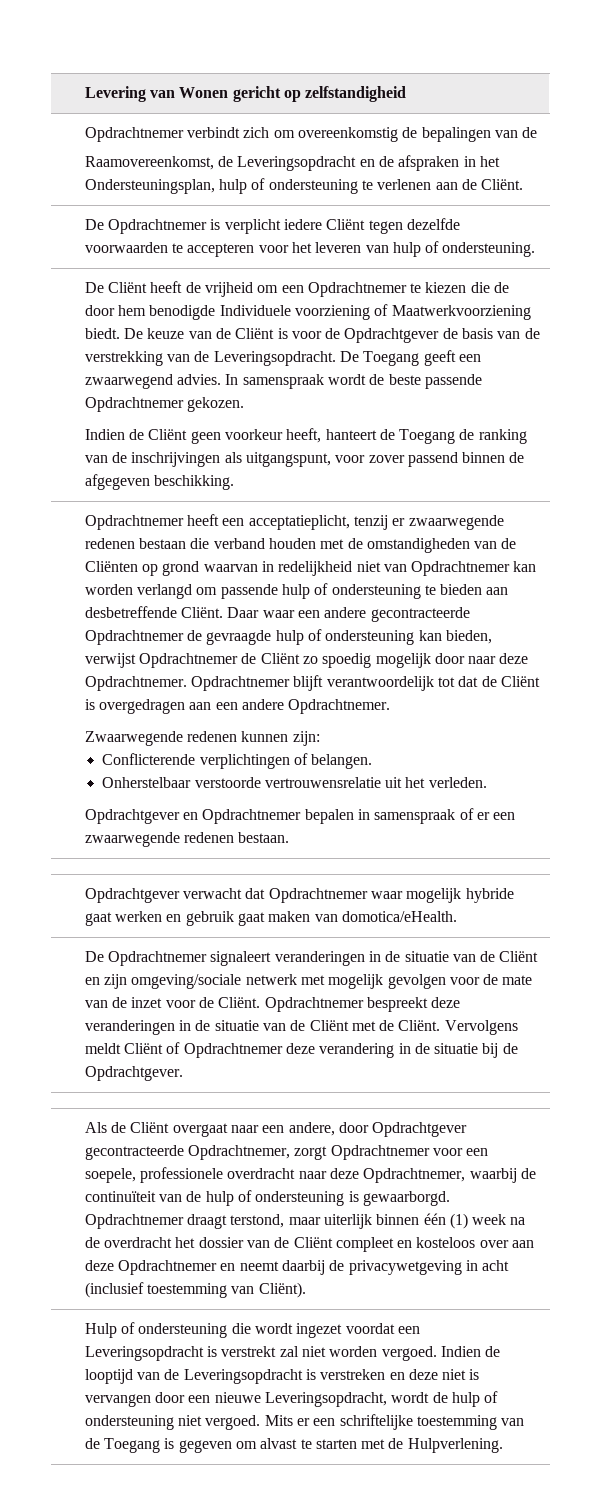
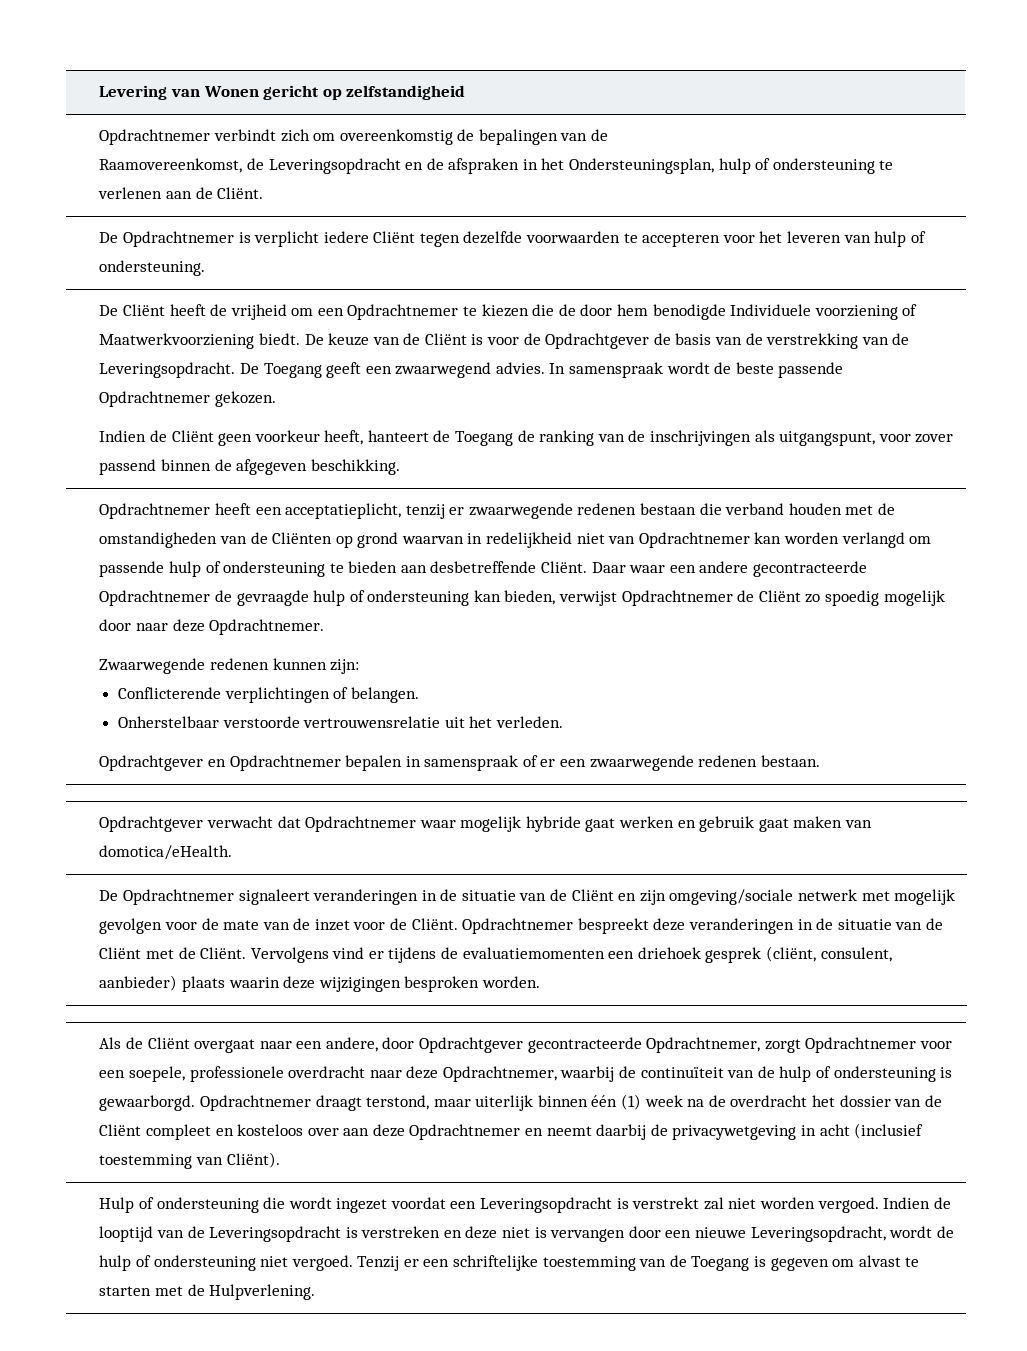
[190,675,540,691] [84,699,391,714] Opdrachtnemer blijft verantwoordelijk tot dat de Cliënt is overgedragen aan een andere Opdrachtnemer. -> (325, 627) none
[84,1042,518,1058] [84,1066,183,1081] meldt Cliënt of Opdrachtnemer deze verandering in de situatie bij de Opdrachtgever. -> [332,946,892,963] [99,975,540,992] vind er tijdens de evaluatiemomenten een driehoek gesprek (cliënt, consulent, aanbieder) plaats waarin deze wijzigingen besproken worden.
[264,1415,293,1426] Mits -> [357,1256,400,1271] Tenzij

